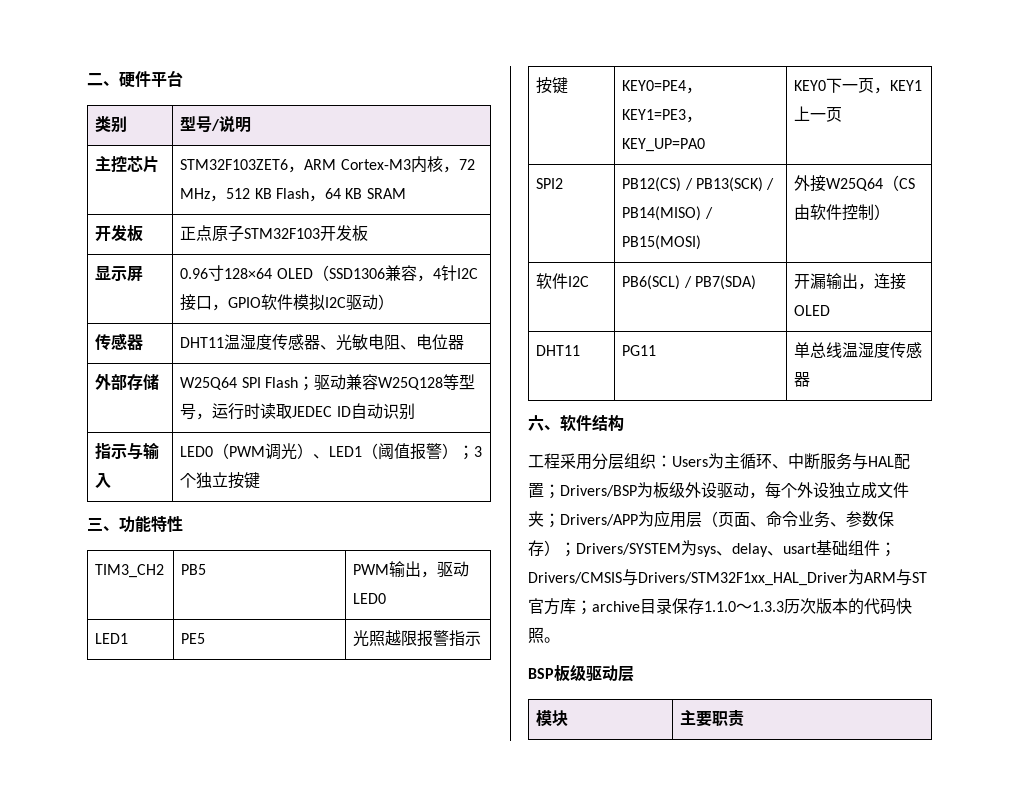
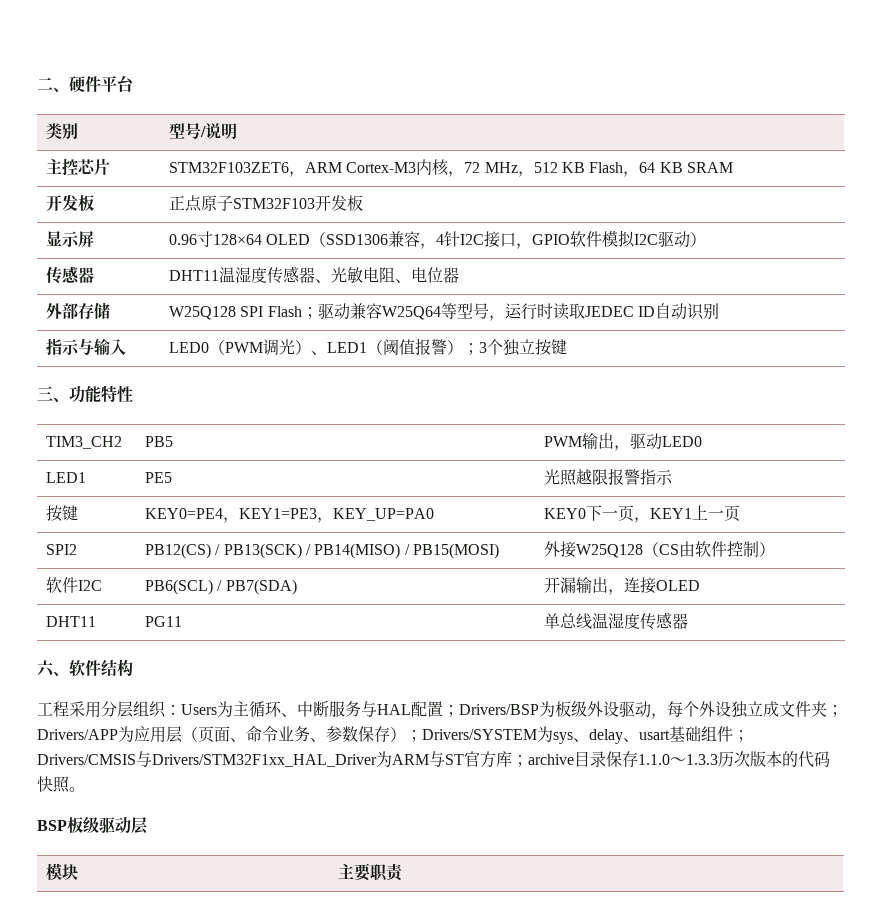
[180,377,238,390] W25Q64 -> [169,306,237,320] W25Q128
[377,377,443,390] W25Q128 -> [381,306,441,320] W25Q64
[826,178,884,191] W25Q64 -> [576,544,644,558] W25Q128

